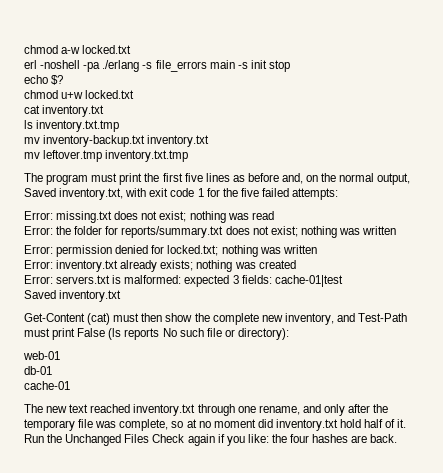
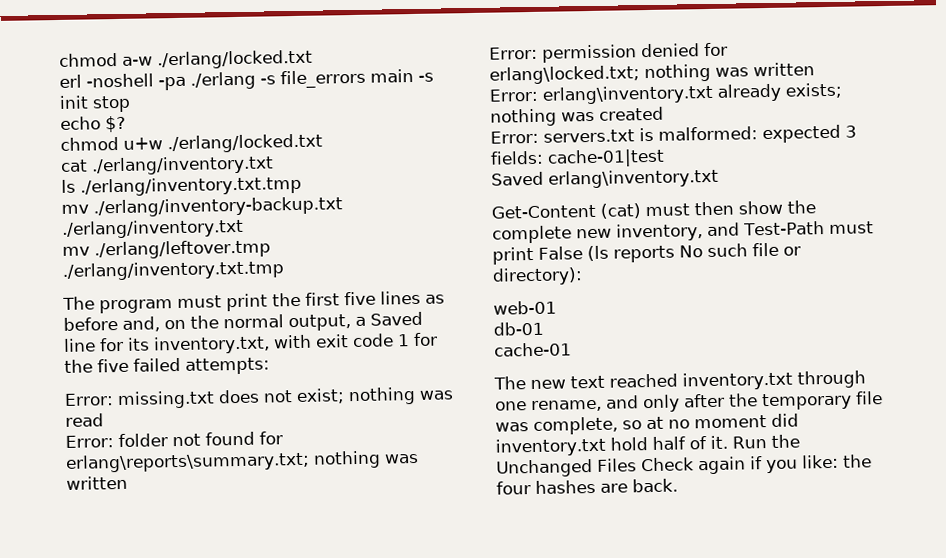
[82,45,132,54] locked.txt -> [157,49,313,70] ./erlang/locked.txt
[85,90,135,99] locked.txt -> [167,133,323,154] ./erlang/locked.txt
[42,105,105,117] inventory.txt -> [91,155,274,176] ./erlang/inventory.txt
[36,120,120,132] [24,135,210,147] [24,150,189,162] inventory.txt.tmp // mv inventory-backup.txt inventory.txt // mv leftover.tmp inventory.txt.tmp -> [80,175,302,197] [61,196,343,218] [61,218,244,239] [62,239,271,260] [62,260,284,281] ./erlang/inventory.txt.tmp // mv ./erlang/inventory-backup.txt ./erlang/inventory.txt // mv ./erlang/leftover.tmp ./erlang/inventory.txt.tmp
[24,188,56,197] Saved -> [355,311,423,326] [63,337,150,352] a Saved line for its
[56,226,298,238] the folder for reports/summary.txt does not exist; -> [118,431,283,448] [65,451,310,473] folder not found for erlang\reports\summary.txt;
[167,245,317,257] [24,260,119,272] locked.txt; nothing was written // Error: inventory.txt -> [489,62,815,85] [489,84,714,105] erlang\locked.txt; nothing was written // Error: erlang\inventory.txt
[59,290,122,302] inventory.txt -> [548,168,719,189] erlang\inventory.txt

